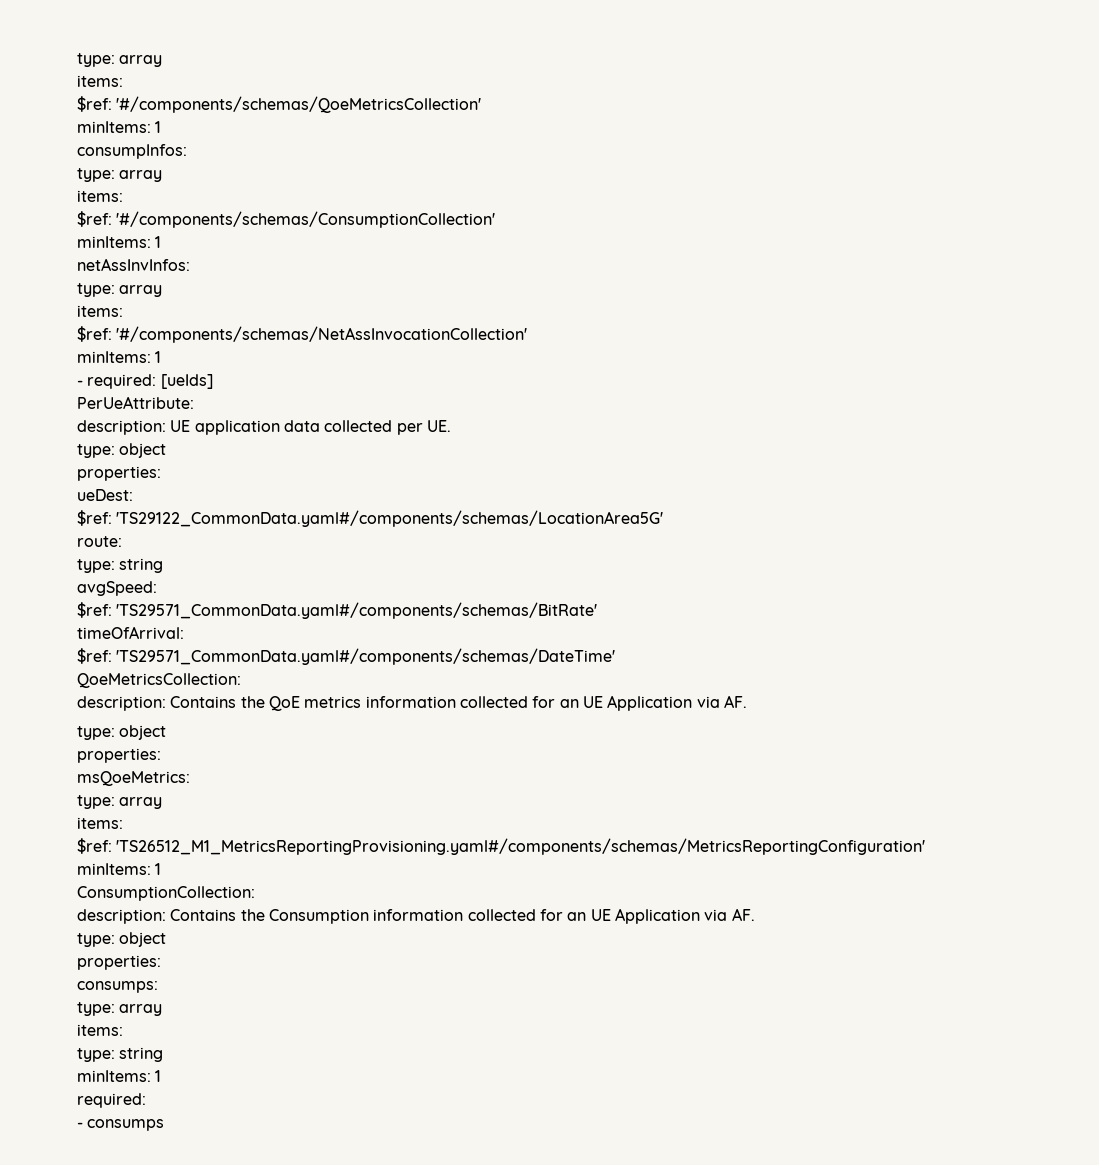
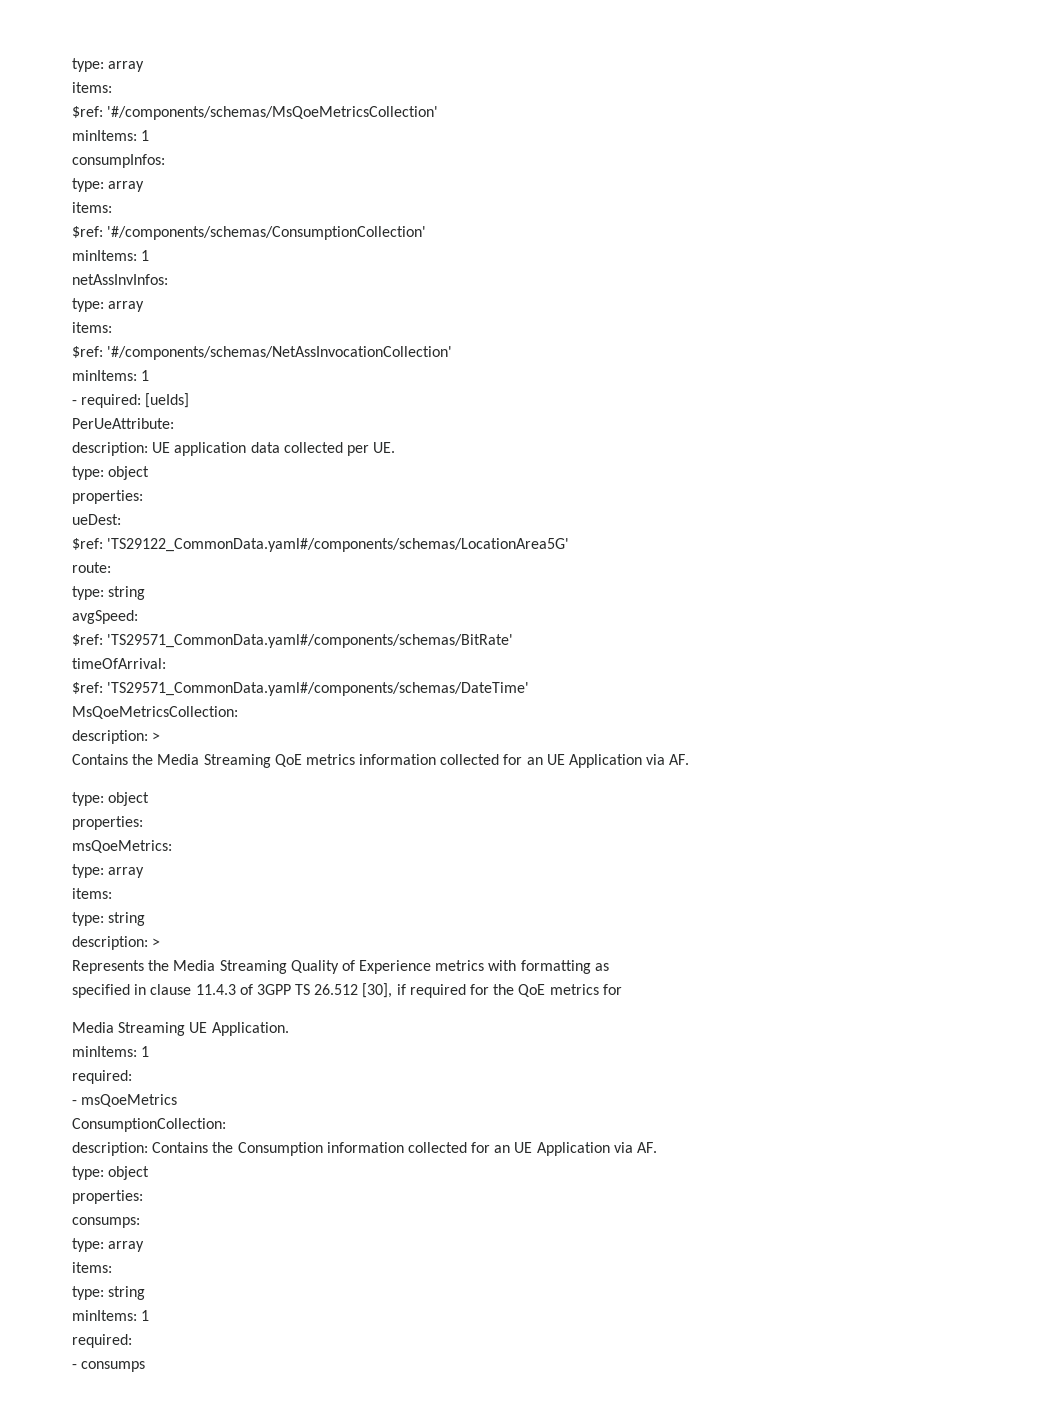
[77,53,163,67] [77,75,123,87] [77,96,482,113] type: array // items: // $ref: '#/components/schemas/QoeMetricsCollection' -> [72,58,145,72] [72,82,112,93] [72,106,439,120] type: array // items: // $ref: '#/components/schemas/MsQoeMetricsCollection'
[77,673,241,688] [77,696,265,711] QoeMetricsCollection: // description: Contains the -> [72,706,238,719] [72,730,161,744] [72,754,271,768] MsQoeMetricsCollection: // description: > // Contains the Media Streaming
[77,838,926,855] [77,863,162,875] $ref: 'TS26512_M1_MetricsReportingProvisioning.yaml#/components/schemas/MetricsReportingConfiguration' // minItems: 1 -> [72,912,146,926] [72,936,161,950] [72,960,609,974] [72,983,622,998] [72,1022,289,1036] [72,1046,150,1057] [72,1070,132,1084] [72,1094,178,1107] type: string // description: > // Represents the Media Streaming Quality of Experience metrics with formatting as // specified in clause 11.4.3 of 3GPP TS 26.512 [30], if required for the QoE metrics for // Media Streaming UE Application. // minItems: 1 // required: // - msQoeMetrics

